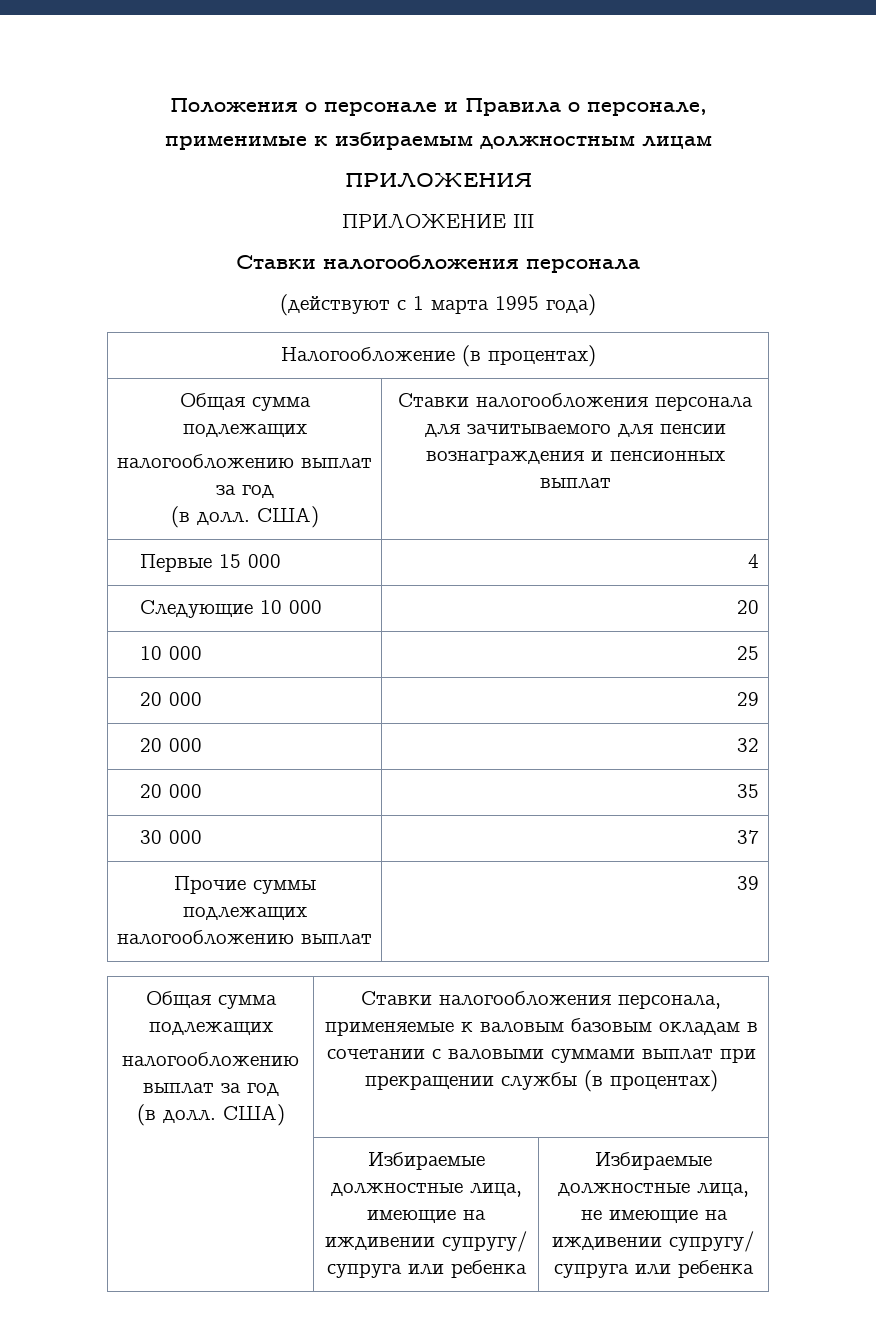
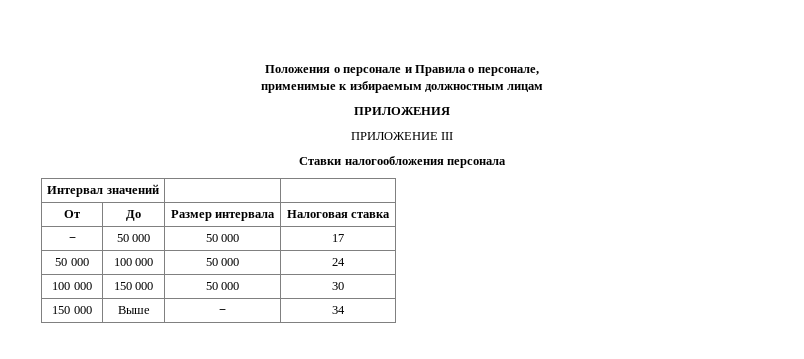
[280,294,596,316] [280,345,596,367] [179,393,311,411] [182,424,307,437] [117,454,372,469] [215,485,274,498] [170,506,319,528] [397,393,753,411] [424,424,726,437] [425,450,725,465] [539,478,611,489] [140,554,282,572] [748,554,760,568] [140,600,323,618] [737,600,760,614] [140,646,203,660] [737,646,760,660] [140,692,203,706] [737,692,760,706] [140,738,203,752] [737,738,760,752] [140,784,203,798] [737,784,760,798] [140,830,203,844] [737,830,760,844] [173,876,316,894] [182,907,307,920] [117,930,372,945] [737,876,760,890] [145,991,277,1009] [148,1022,273,1035] [122,1052,299,1067] [142,1083,279,1096] [136,1104,285,1126] [361,991,721,1009] [324,1018,758,1036] [326,1048,756,1063] [364,1070,718,1092] [367,1152,485,1170] [330,1183,522,1197] [367,1210,486,1223] [324,1231,528,1252] [326,1260,527,1278] [595,1152,712,1170] [558,1183,749,1197] [580,1210,728,1223] [552,1231,755,1252] [554,1260,754,1278] // (действуют с 1 марта 1995 года) // Налогообложение (в процентах) // Общая сумма подлежащих // налогообложению выплат за год // (в долл. США) | Ставки налогообложения персонала для зачитываемого для пенсии вознаграждения и пенсионных выплат // Первые 15 000 | 4 // Следующие 10 000 | 20 // 10 000 | 25 // 20 000 | 29 // 20 000 | 32 // 20 000 | 35 // 30 000 | 37 // Прочие суммы подлежащих налогообложению выплат | 39 // Общая сумма подлежащих // налогообложению выплат за год // (в долл. США) | Ставки налогообложения персонала, применяемые к валовым базовым окладам в сочетании с валовыми суммами выплат при прекращении службы (в процентах) // | Избираемые должностные лица, имеющие на иждивении супругу/ супруга или ребенка | Избираемые должностные лица, не имеющие на иждивении супругу/ супруга или ребенка -> [47,184,159,197] [64,210,80,218] [126,210,141,221] [170,210,276,221] [286,210,391,218] [68,237,76,242] [116,234,151,242] [205,234,240,242] [332,234,344,242] [55,258,89,266] [113,258,154,266] [205,258,240,266] [332,258,345,266] [52,282,92,290] [113,282,154,290] [205,282,240,290] [332,282,344,290] [52,306,92,314] [117,306,150,314] [219,309,226,314] [332,306,345,314] // Интервал значений | | // От | До | Размер интервала | Налоговая ставка // − | 50 000 | 50 000 | 17 // 50 000 | 100 000 | 50 000 | 24 // 100 000 | 150 000 | 50 000 | 30 // 150 000 | Выше | − | 34

